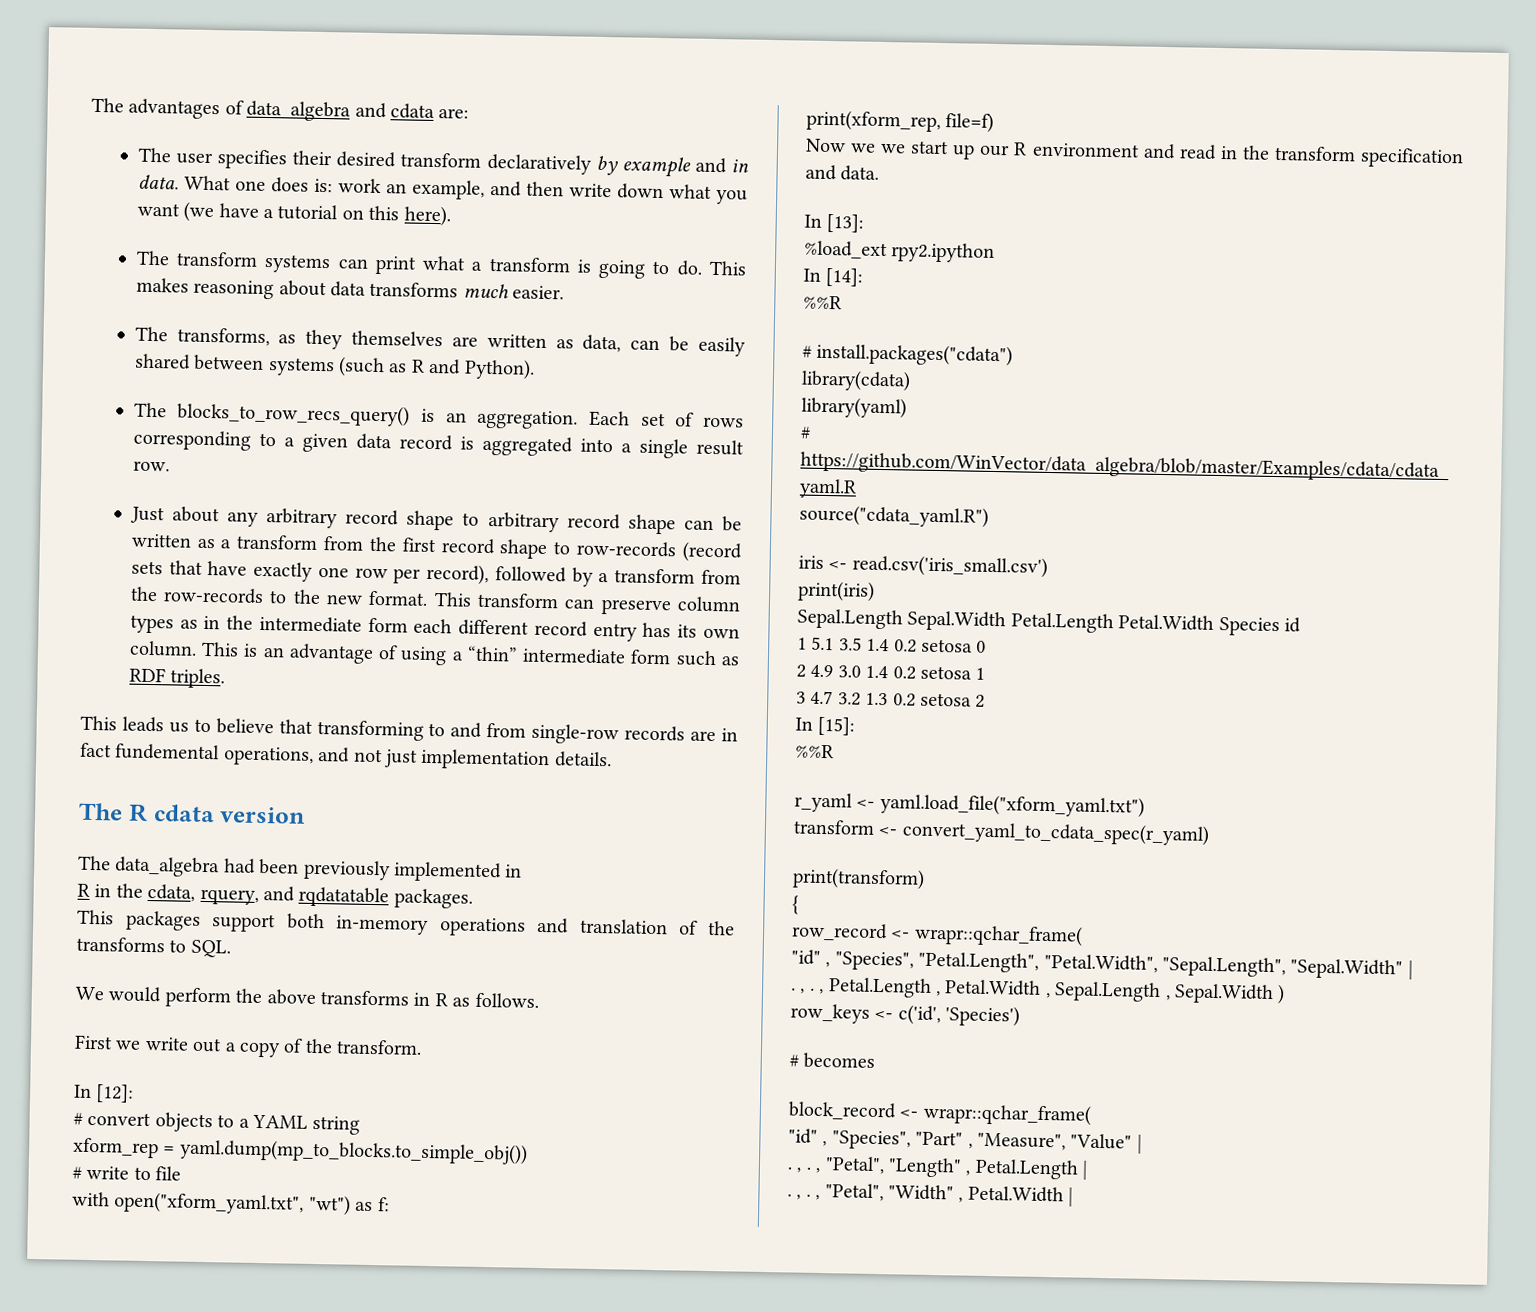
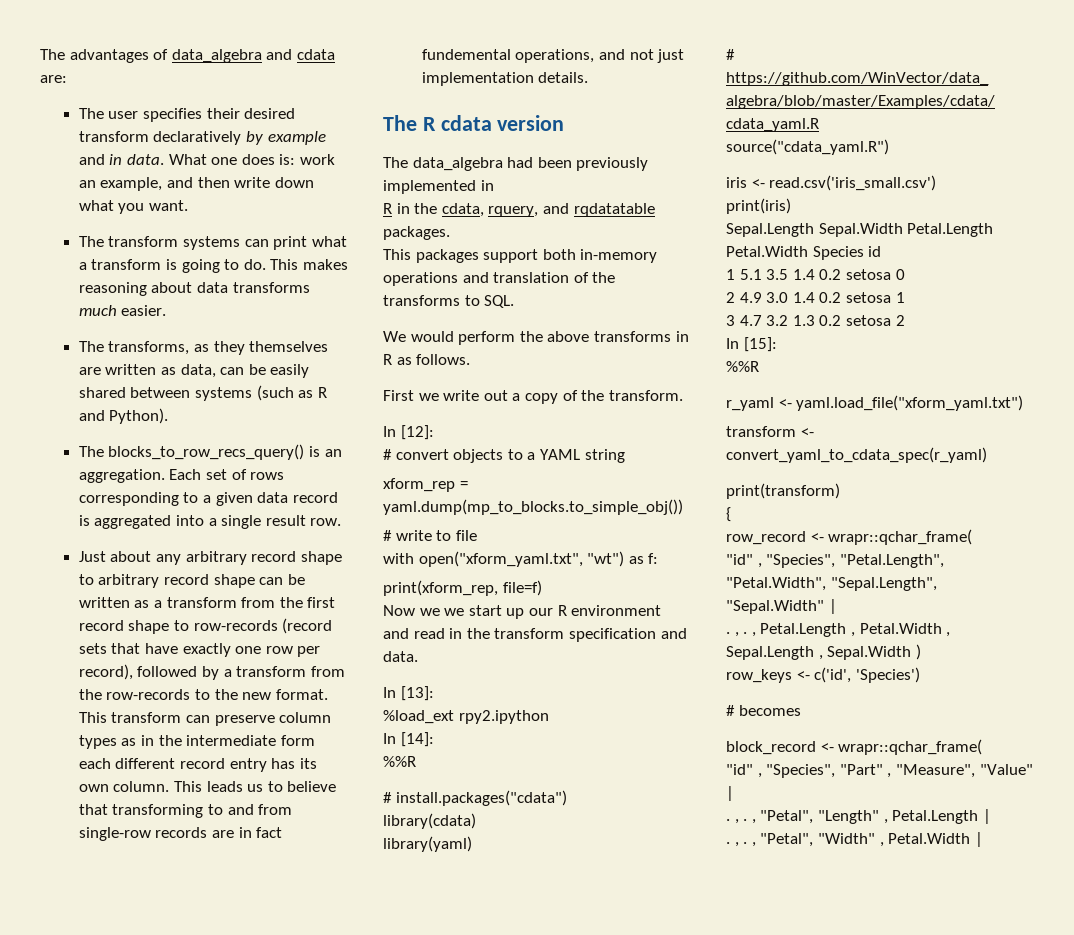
[136,201,451,227] want (we have a tutorial on this here). -> [148,200,188,211] want.
[243,643,739,667] [128,667,226,689] [80,715,117,731] is an advantage of using a “thin” intermediate form such as RDF triples. // This -> (202, 786) none

